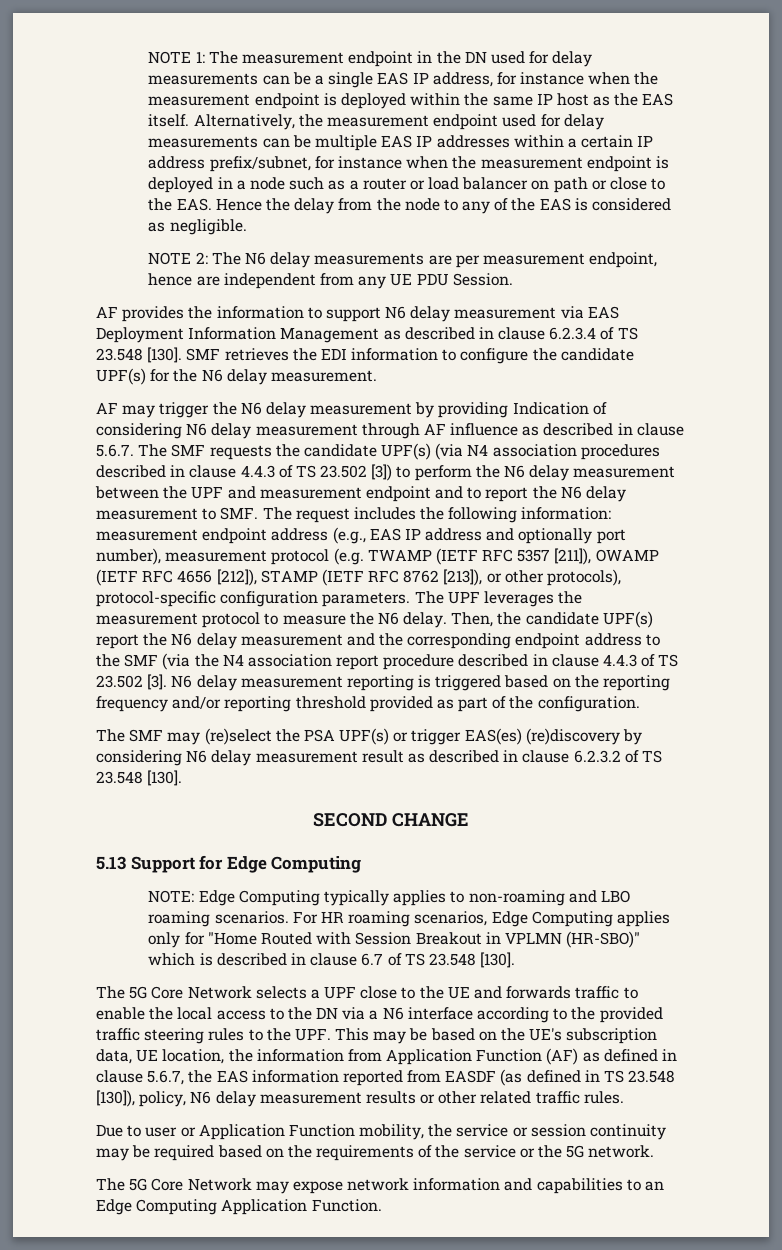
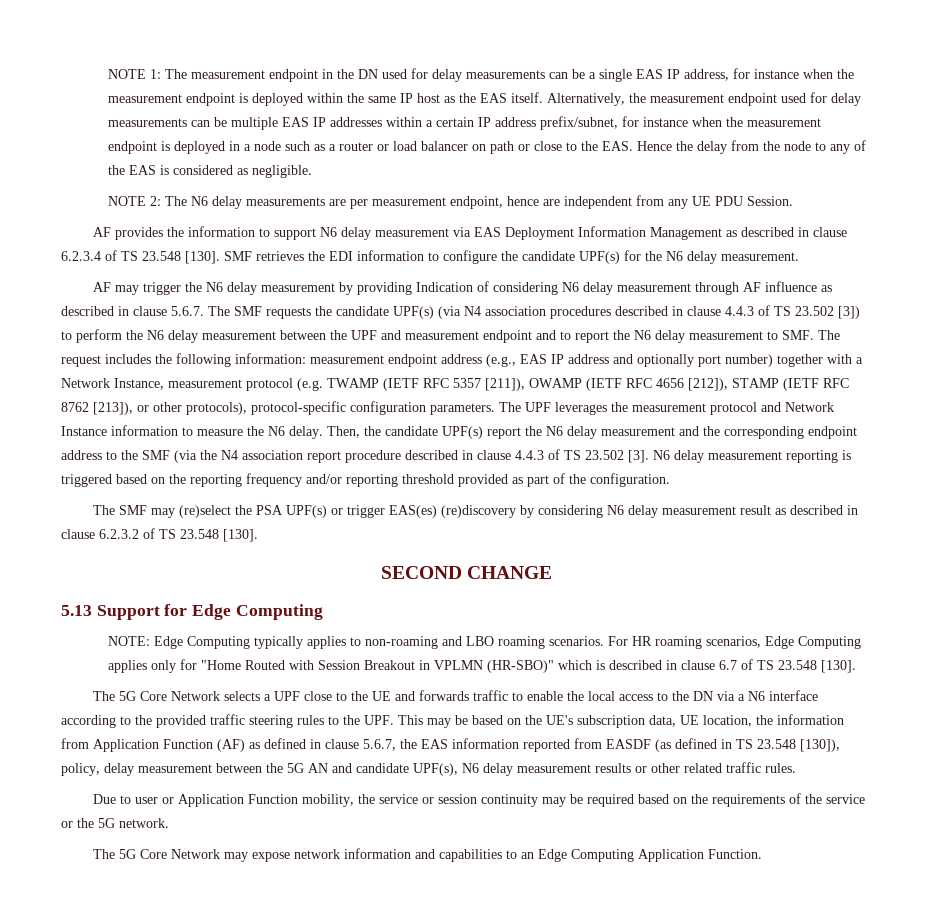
[96,548,161,565] number), -> [725,354,863,367] [61,378,164,390] number) together with a Network Instance,
(261, 620) none -> [761,402,834,412] [61,425,178,436] and Network Instance information
(187, 1099) none -> [104,763,458,776] delay measurement between the 5G AN and candidate UPF(s),

